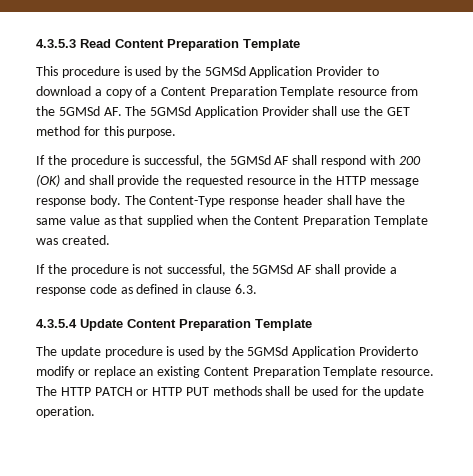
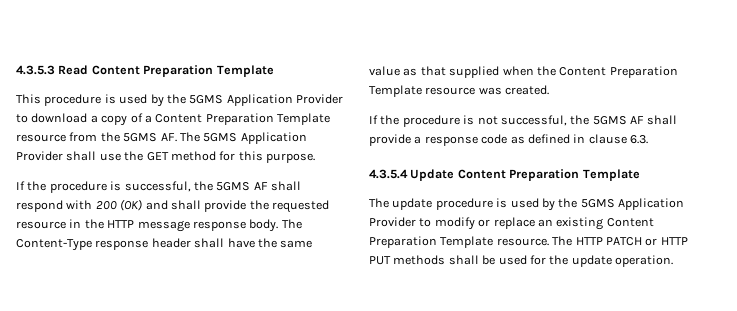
[204,66,246,76] 5GMSd -> [189,95,224,104] 5GMS
[58,106,100,116] 5GMSd -> [123,133,158,142] 5GMS
[150,106,192,116] 5GMSd -> [203,133,238,142] 5GMS
[229,155,271,165] 5GMSd -> [216,182,251,191] 5GMS
(429, 221) none -> [425,87,476,95] resource
[252,264,294,274] 5GMSd -> [592,116,627,125] 5GMS
[247,346,419,358] 5GMSd Application Providerto -> [580,198,684,210] [369,217,432,227] 5GMS Application Provider to

